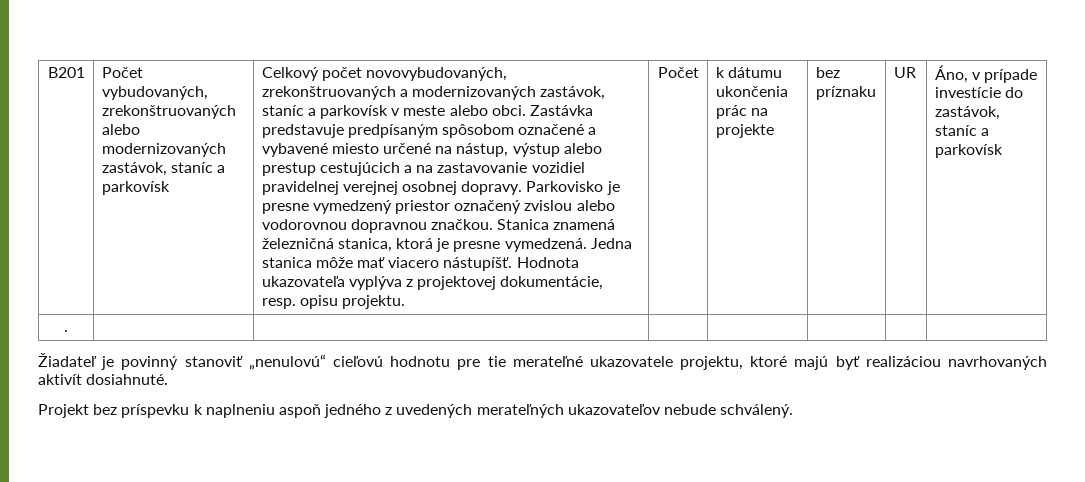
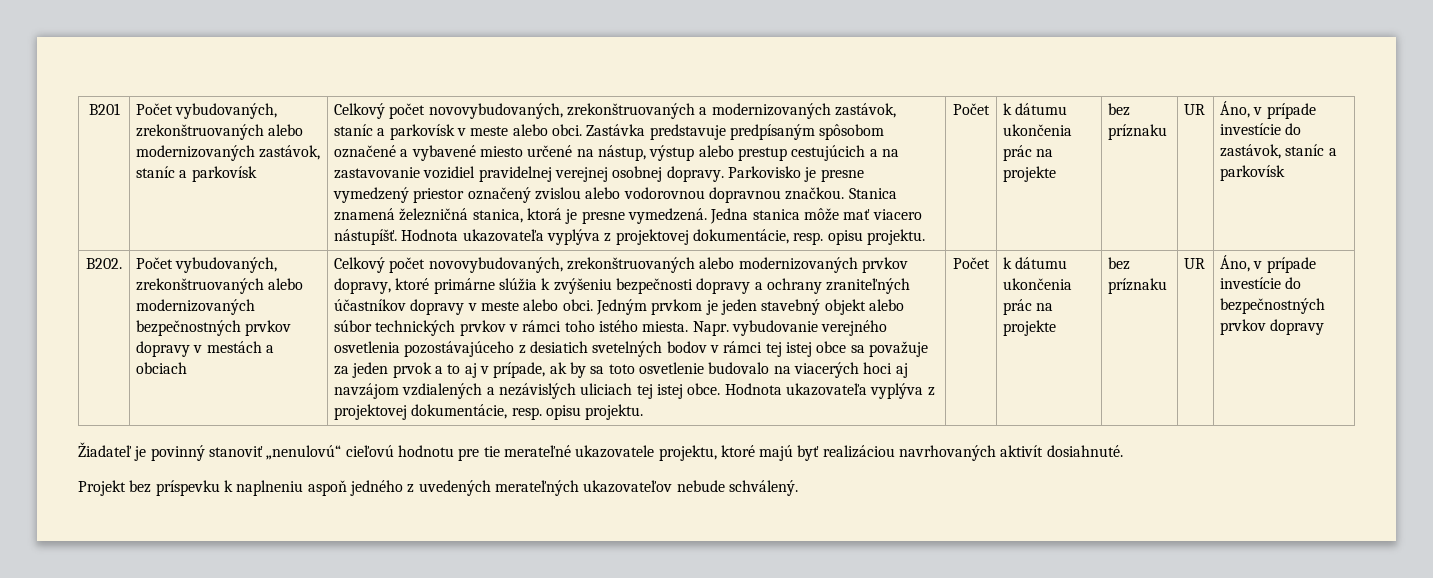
[64,330,68,332] . | | | | | | | -> [86,258,122,269] [136,257,278,273] [136,278,304,294] [136,299,256,315] [136,320,292,336] [136,341,275,357] [136,362,188,374] [334,257,909,273] [334,278,911,294] [334,299,904,315] [334,320,888,336] [334,341,928,357] [334,362,908,378] [334,383,935,399] [334,404,644,420] [953,257,990,269] [1003,257,1068,269] [1003,278,1073,290] [1003,299,1054,315] [1003,320,1057,336] [1108,257,1131,270] [1108,278,1168,294] [1184,258,1206,269] [1220,255,1316,273] [1220,277,1302,289] [1220,298,1326,314] [1220,319,1325,335] B202. | Počet vybudovaných, zrekonštruovaných alebo modernizovaných bezpečnostných prvkov dopravy v mestách a obciach | Celkový počet novovybudovaných, zrekonštruovaných alebo modernizovaných prvkov dopravy, ktoré primárne slúžia k zvýšeniu bezpečnosti dopravy a ochrany zraniteľných účastníkov dopravy v meste alebo obci. Jedným prvkom je jeden stavebný objekt alebo súbor technických prvkov v rámci toho istého miesta. Napr. vybudovanie verejného osvetlenia pozostávajúceho z desiatich svetelných bodov v rámci tej istej obce sa považuje za jeden prvok a to aj v prípade, ak by sa toto osvetlenie budovalo na viacerých hoci aj navzájom vzdialených a nezávislých uliciach tej istej obce. Hodnota ukazovateľa vyplýva z projektovej dokumentácie, resp. opisu projektu. | Počet | k dátumu ukončenia prác na projekte | bez príznaku | UR | Áno, v prípade investície do bezpečnostných prvkov dopravy

